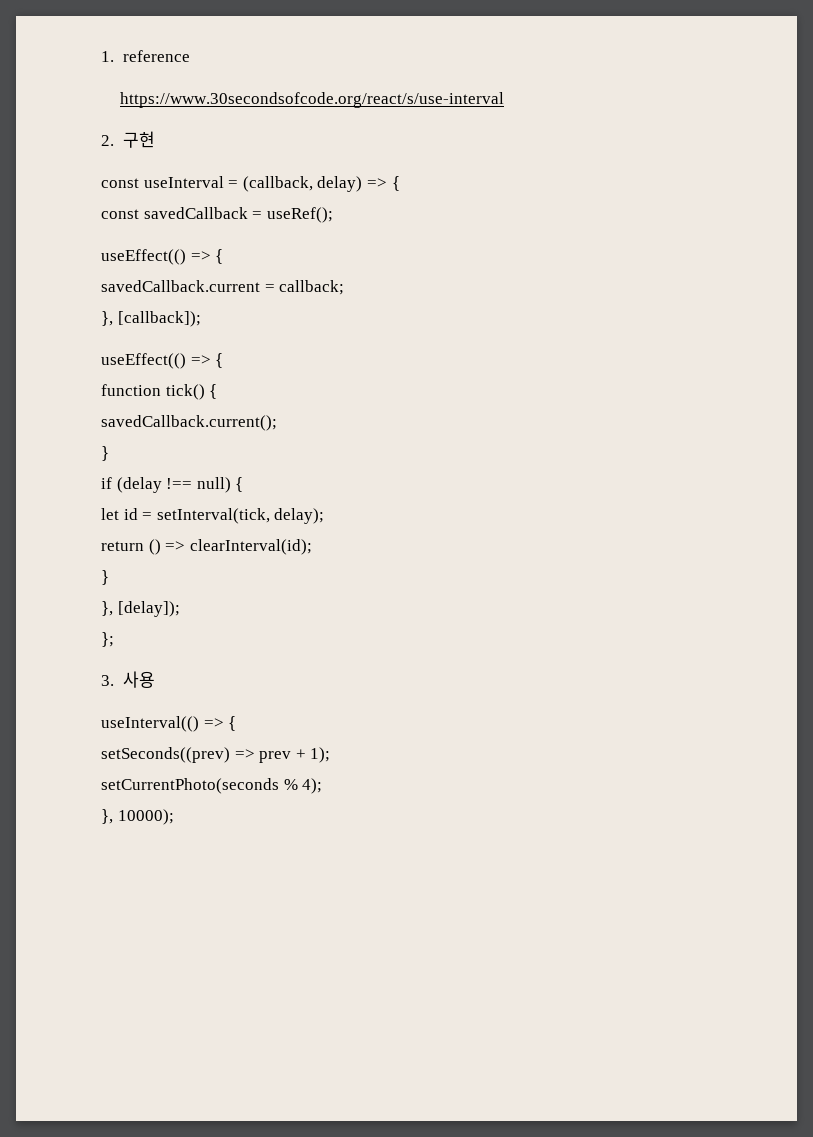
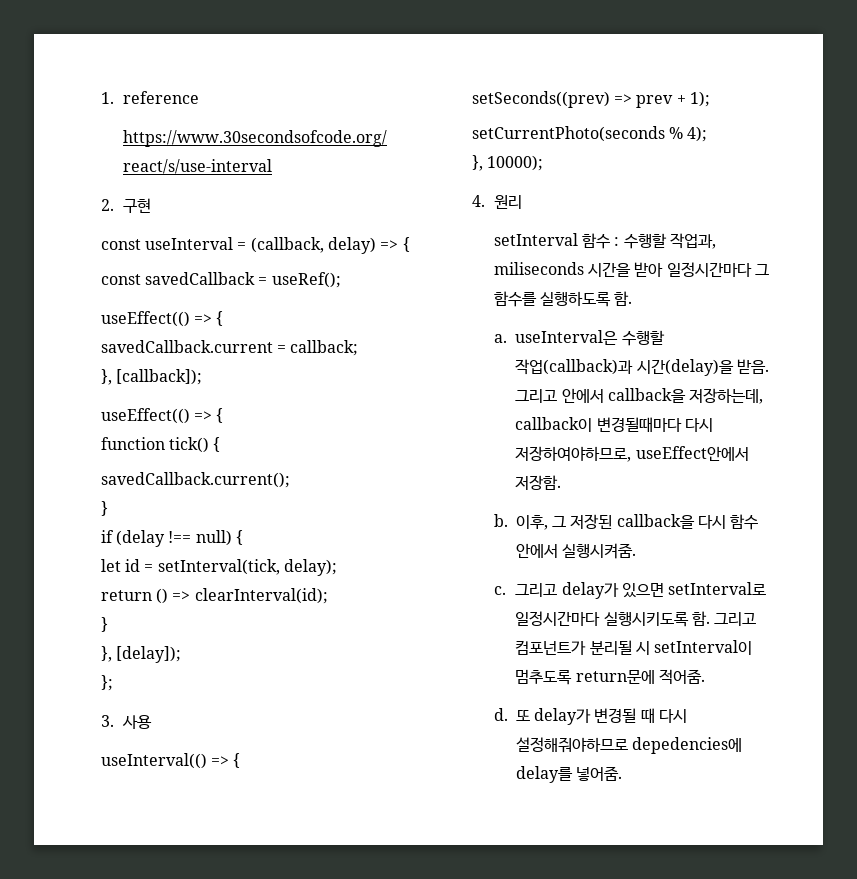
(174, 817) none -> [471,195,522,209] [493,233,716,249] [493,262,769,277] [493,291,633,307] [493,330,665,346] [515,359,769,376] [515,388,764,404] [515,417,713,432] [515,446,749,462] [515,475,562,490] [493,514,759,530] [515,543,636,559] [493,582,767,599] [515,611,757,627] [515,640,753,655] [515,669,705,685] [493,708,687,725] [515,737,742,754] [515,766,622,783] // 4. 원리 // setInterval 함수 : 수행할 작업과, miliseconds 시간을 받아 일정시간마다 그 함수를 실행하도록 함. // a. useInterval은 수행할 작업(callback)과 시간(delay)을 받음. 그리고 안에서 callback을 저장하는데, callback이 변경될때마다 다시 저장하여야하므로, useEffect안에서 저장함. // b. 이후, 그 저장된 callback을 다시 함수 안에서 실행시켜줌. // c. 그리고 delay가 있으면 setInterval로 일정시간마다 실행시키도록 함. 그리고 컴포넌트가 분리될 시 setInterval이 멈추도록 return문에 적어줌. // d. 또 delay가 변경될 때 다시 설정해줘야하므로 depedencies에 delay를 넣어줌.

